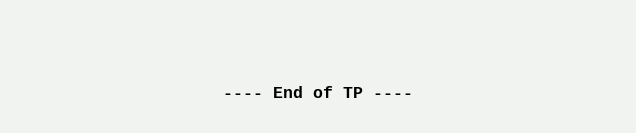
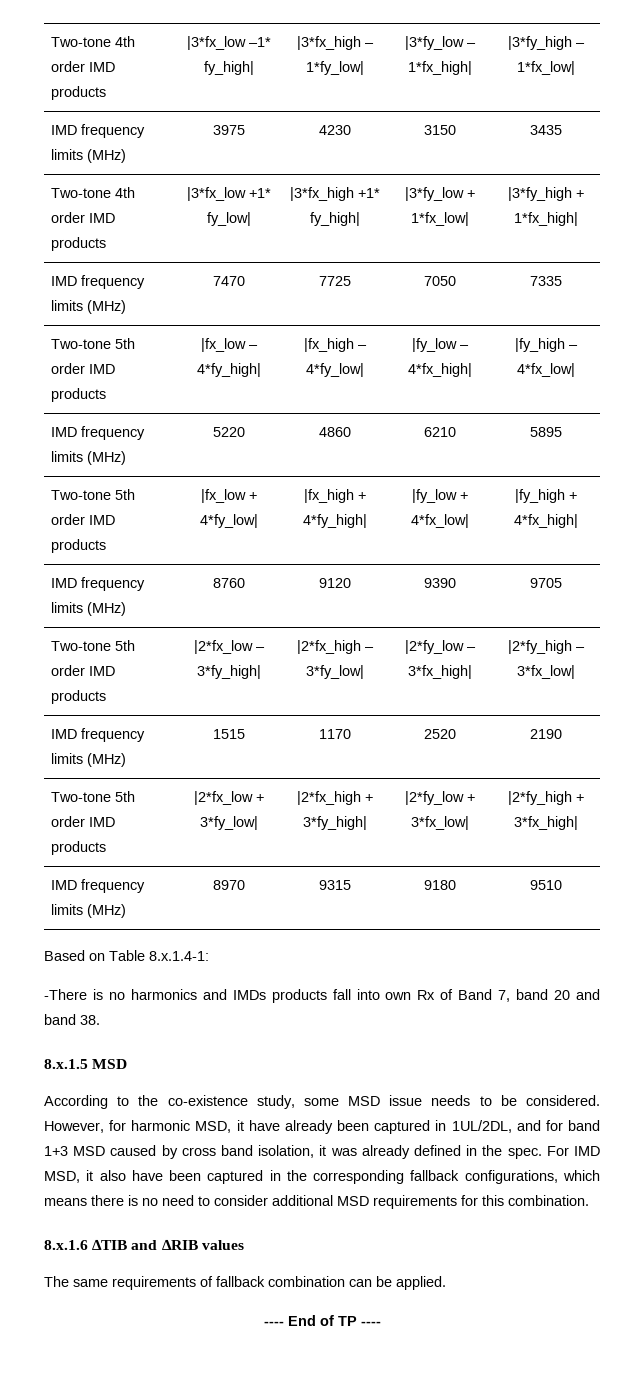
(223, 95) none -> [51,36,136,47] [51,61,116,72] [51,86,107,100] [187,36,271,50] [204,61,254,75] [296,36,374,50] [305,61,364,75] [405,36,476,50] [408,61,472,75] [508,36,586,50] [517,61,575,75] [51,124,146,138] [51,149,127,163] [213,125,245,135] [318,125,351,135] [424,125,456,135] [530,125,562,135] [51,187,136,198] [51,212,116,223] [51,237,107,251] [187,187,271,201] [207,212,251,226] [289,187,380,201] [309,212,360,226] [405,187,475,201] [411,212,469,226] [508,187,585,201] [514,212,578,226] [51,275,146,289] [51,300,127,314] [213,276,245,286] [318,276,351,286] [424,276,456,286] [530,276,562,286] [51,338,136,349] [51,363,116,374] [51,388,107,402] [201,338,258,352] [197,363,261,377] [303,338,367,352] [305,363,364,377] [412,338,469,352] [408,363,472,377] [515,338,579,352] [517,363,575,377] [51,426,146,440] [51,451,127,465] [213,427,245,437] [318,427,351,437] [424,427,456,437] [530,427,562,437] [51,489,136,500] [51,514,116,525] [51,539,107,553] [201,489,257,503] [200,514,258,528] [303,489,366,503] [302,514,367,528] [412,489,468,503] [411,514,469,528] [515,489,578,503] [514,514,578,528] [51,577,146,591] [51,602,127,616] [213,578,245,588] [318,578,351,588] [424,578,456,588] [530,578,562,588] [51,640,136,651] [51,665,116,676] [51,690,107,704] [194,640,265,654] [197,665,261,679] [296,640,374,654] [305,665,364,679] [405,640,476,654] [408,665,472,679] [508,640,586,654] [517,665,575,679] [51,728,146,742] [51,753,127,767] [213,729,245,739] [318,729,351,739] [424,729,456,739] [530,729,562,739] [51,791,136,802] [51,816,116,827] [51,841,107,855] [194,791,264,805] [200,816,258,830] [296,791,373,805] [302,816,367,830] [405,791,475,805] [411,816,469,830] [508,791,585,805] [514,816,578,830] [51,879,146,893] [51,904,127,918] [213,880,245,890] [318,880,351,890] [424,880,456,890] [530,880,562,890] [44,950,209,961] [44,989,600,1003] [44,1014,100,1025] [44,1059,128,1069] [44,1095,600,1109] [44,1120,600,1134] [44,1145,600,1159] [44,1170,600,1184] [44,1195,589,1209] [44,1239,244,1250] [44,1276,446,1290] Two-tone 4th order IMD products | |3*fx_low –1* fy_high| | |3*fx_high – 1*fy_low| | |3*fy_low – 1*fx_high| | |3*fy_high – 1*fx_low| // IMD frequency limits (MHz) | 3975 | 4230 | 3150 | 3435 // Two-tone 4th order IMD products | |3*fx_low +1* fy_low| | |3*fx_high +1* fy_high| | |3*fy_low + 1*fx_low| | |3*fy_high + 1*fx_high| // IMD frequency limits (MHz) | 7470 | 7725 | 7050 | 7335 // Two-tone 5th order IMD products | |fx_low – 4*fy_high| | |fx_high – 4*fy_low| | |fy_low – 4*fx_high| | |fy_high – 4*fx_low| // IMD frequency limits (MHz) | 5220 | 4860 | 6210 | 5895 // Two-tone 5th order IMD products | |fx_low + 4*fy_low| | |fx_high + 4*fy_high| | |fy_low + 4*fx_low| | |fy_high + 4*fx_high| // IMD frequency limits (MHz) | 8760 | 9120 | 9390 | 9705 // Two-tone 5th order IMD products | |2*fx_low – 3*fy_high| | |2*fx_high – 3*fy_low| | |2*fy_low – 3*fx_high| | |2*fy_high – 3*fx_low| // IMD frequency limits (MHz) | 1515 | 1170 | 2520 | 2190 // Two-tone 5th order IMD products | |2*fx_low + 3*fy_low| | |2*fx_high + 3*fy_high| | |2*fy_low + 3*fx_low| | |2*fy_high + 3*fx_high| // IMD frequency limits (MHz) | 8970 | 9315 | 9180 | 9510 // Based on Table 8.x.1.4-1: // -There is no harmonics and IMDs products fall into own Rx of Band 7, band 20 and band 38. // 8.x.1.5 MSD // According to the co-existence study, some MSD issue needs to be considered. However, for harmonic MSD, it have already been captured in 1UL/2DL, and for band 1+3 MSD caused by cross band isolation, it was already defined in the spec. For IMD MSD, it also have been captured in the corresponding fallback configurations, which means there is no need to consider additional MSD requirements for this combination. // 8.x.1.6 ∆TIB and ∆RIB values // The same requirements of fallback combination can be applied. //

